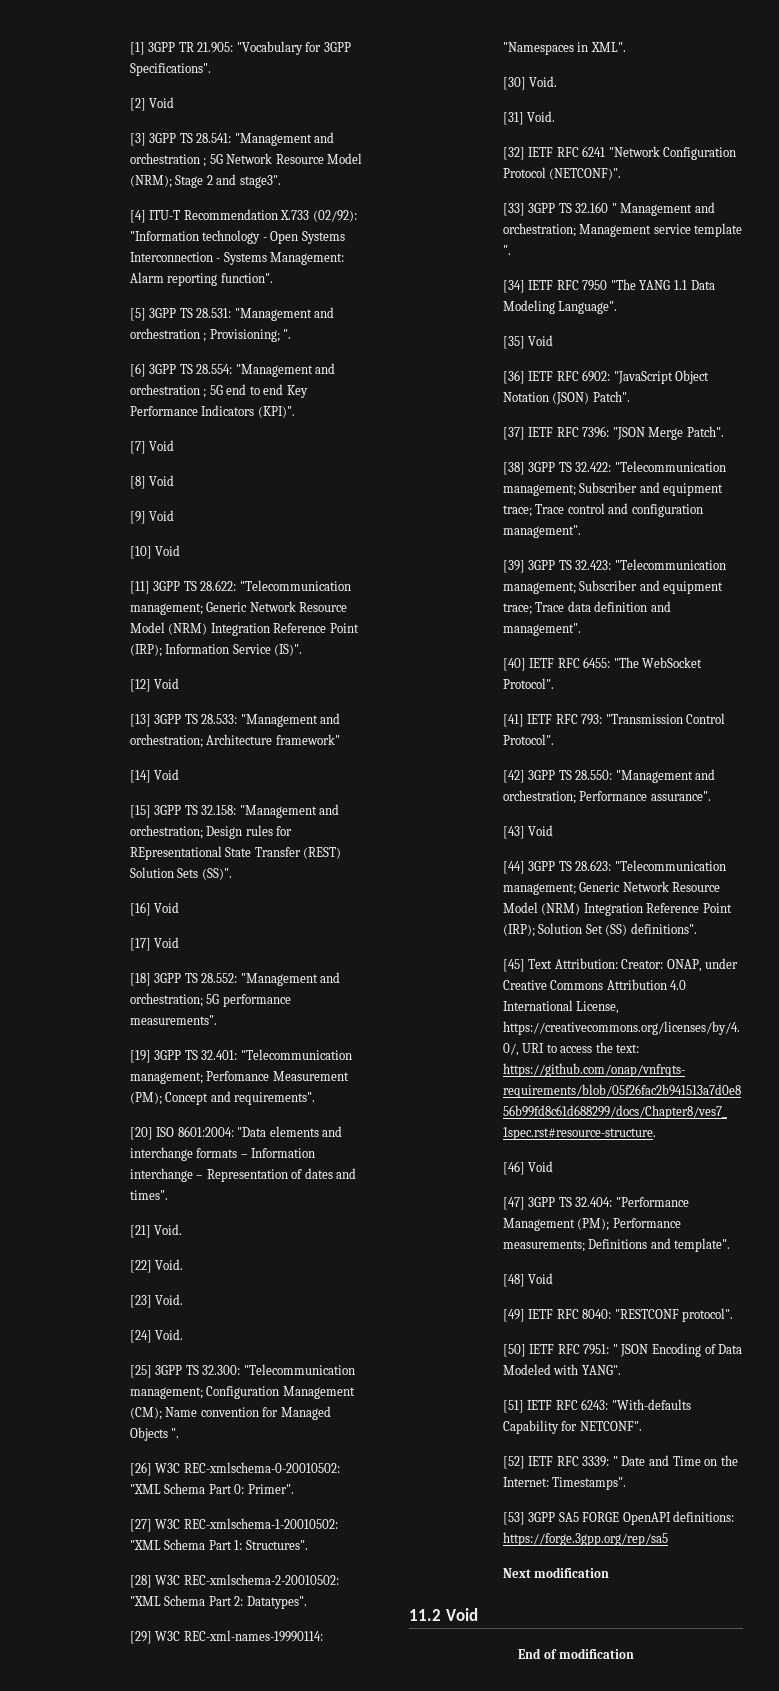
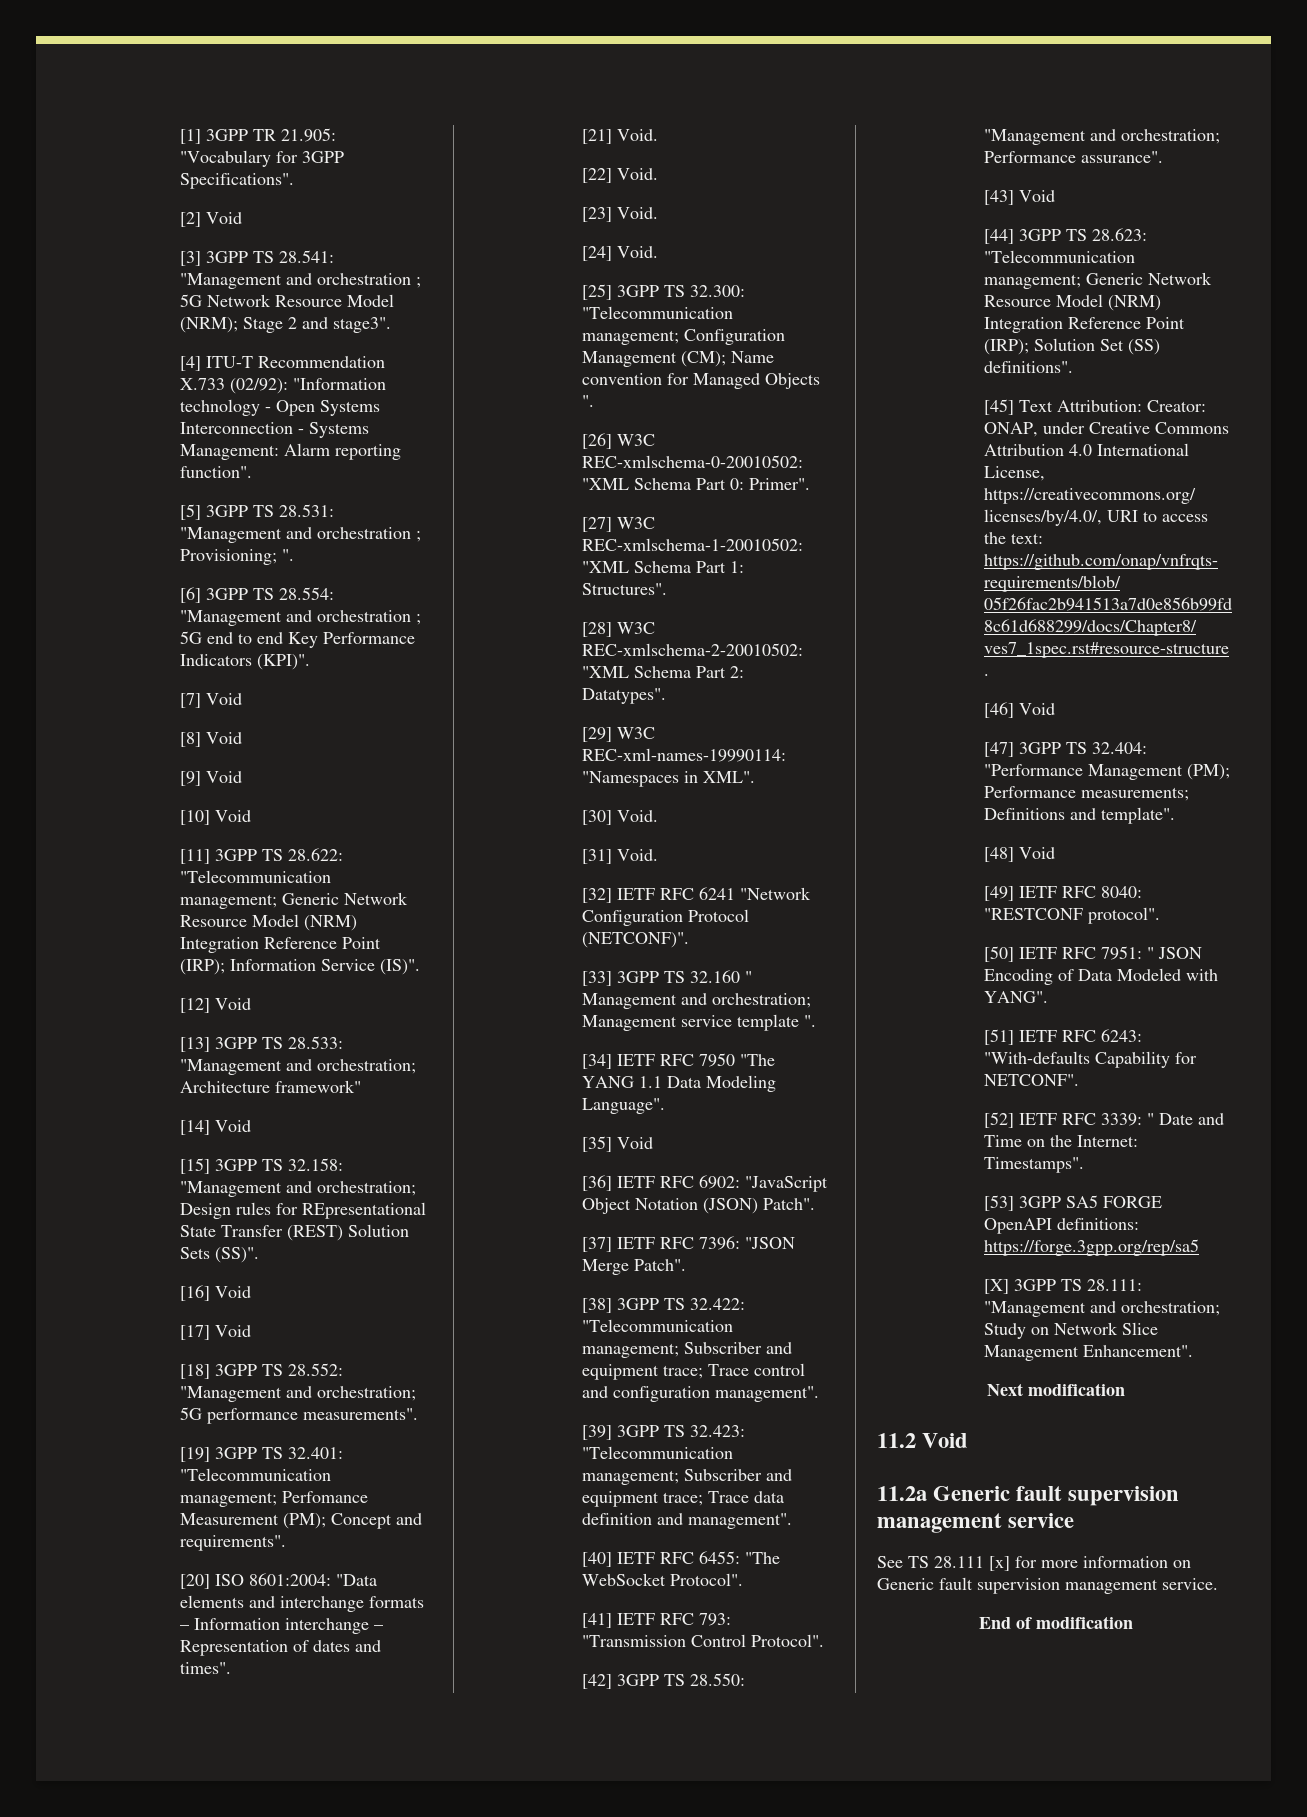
[502,1567,610,1578] [409,1608,478,1621] Next modification // 11.2 Void -> [984,1279,1143,1294] [984,1301,1221,1317] [984,1322,1159,1339] [984,1345,1194,1361] [986,1383,1125,1396] [877,1433,969,1448] [877,1486,1180,1506] [877,1513,1075,1533] [877,1556,1191,1571] [877,1577,1218,1594] [X] 3GPP TS 28.111: "Management and orchestration; Study on Network Slice Management Enhancement". // Next modification // 11.2 Void // 11.2a Generic fault supervision management service // See TS 28.111 [x] for more information on Generic fault supervision management service.

